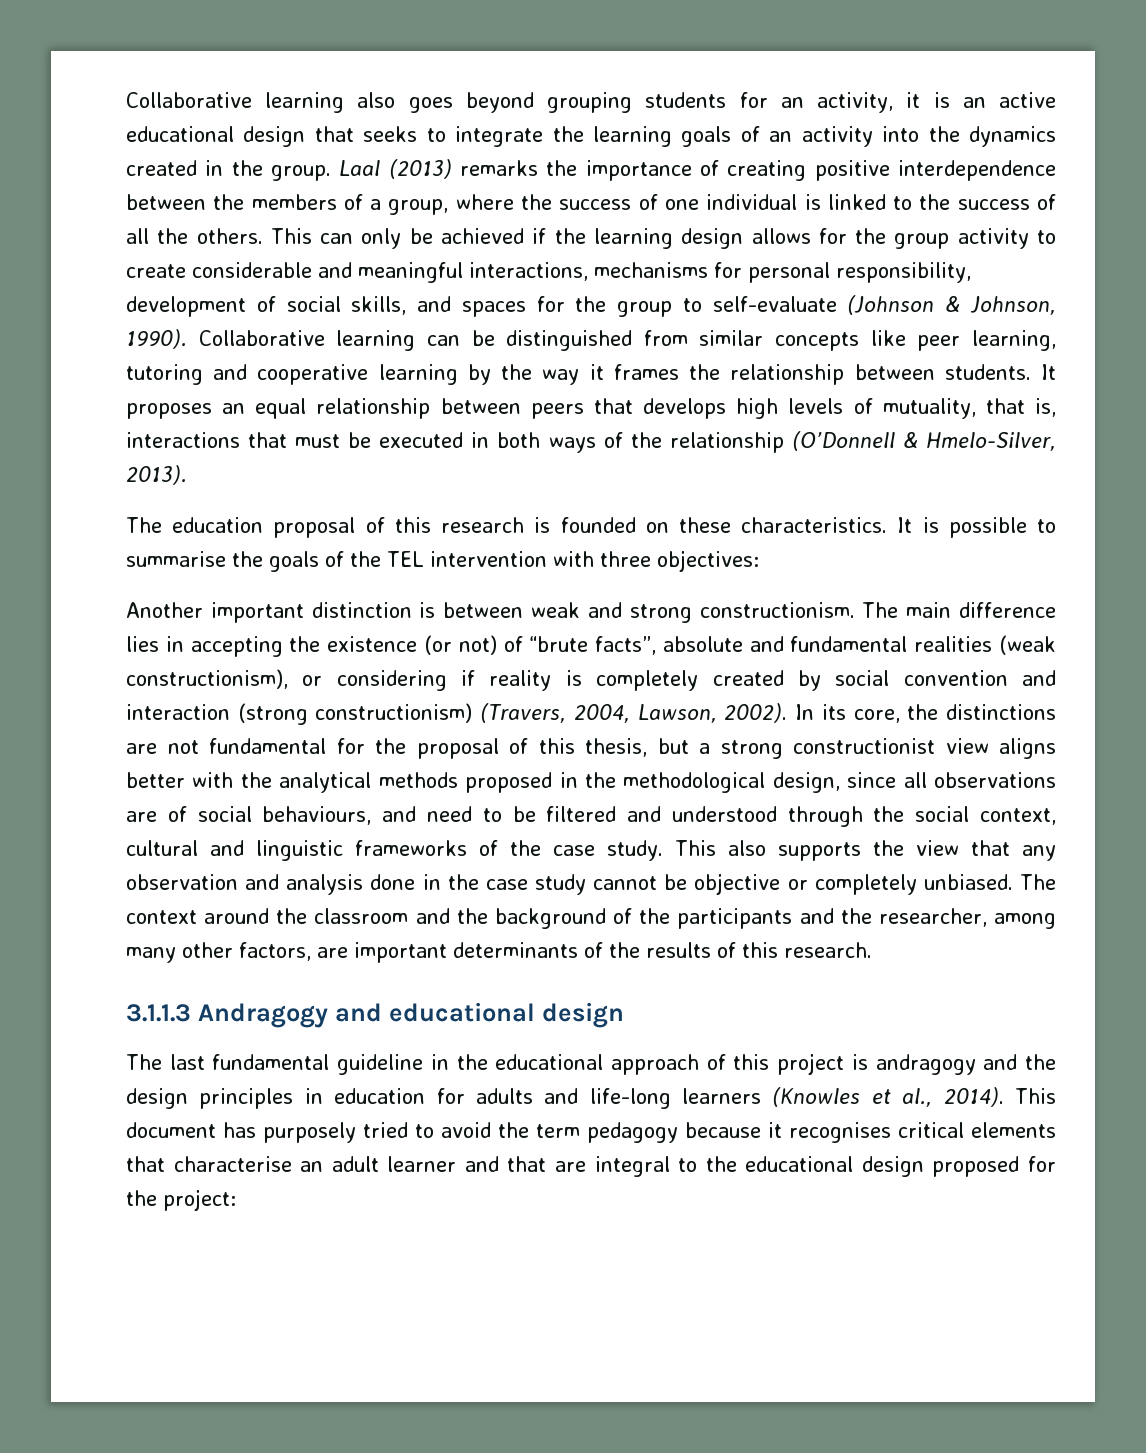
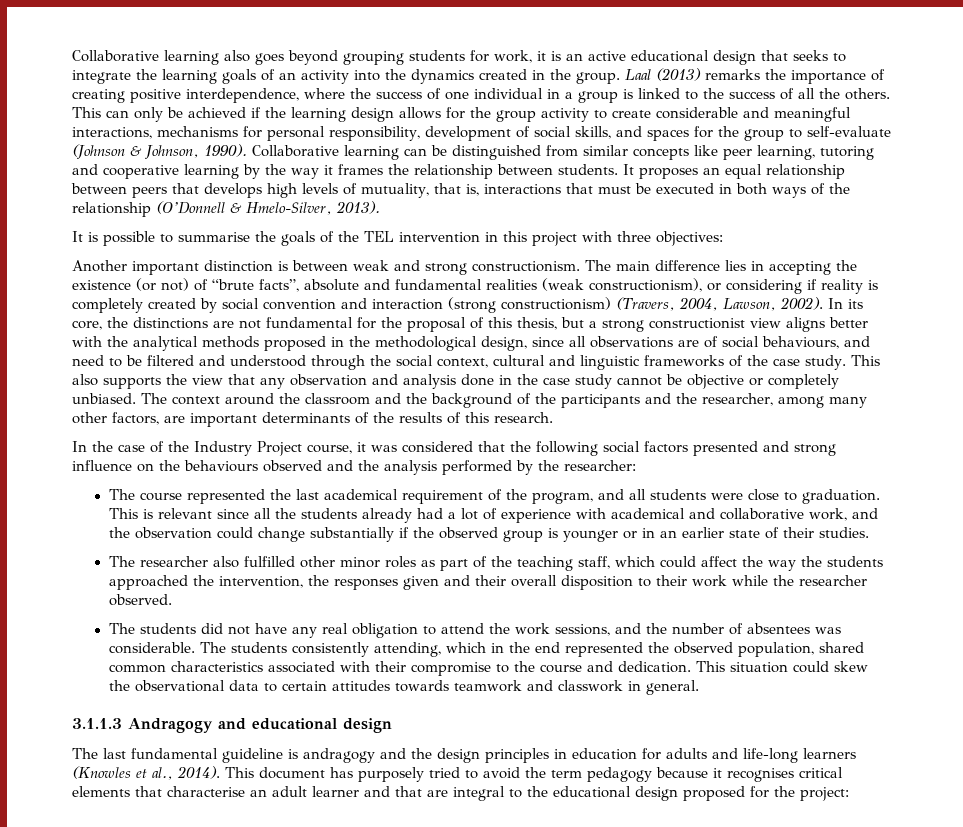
[780,92,894,113] an activity, -> [494,50,532,63] work,
[898,160,1056,181] [126,194,449,215] interdependence between the members of a group, -> [186,88,299,103] interdependence,
(798, 202) none -> [547,89,618,103] in a group
[126,517,888,538] The education proposal of this research is founded on these characteristics. -> (380, 207) none
(547, 559) none -> [485,231,577,246] in this project
(872, 950) none -> [72,441,836,456] [72,460,636,475] [108,489,880,504] [108,508,878,523] [108,527,869,542] [108,556,883,571] [108,575,867,590] [108,594,172,606] [108,623,841,638] [108,642,864,657] [108,661,868,676] [108,680,699,695] // In the case of the Industry Project course, it was considered that the following social factors presented and strong influence on the behaviours observed and the analysis performed by the researcher: // The course represented the last academical requirement of the program, and all students were close to graduation. This is relevant since all the students already had a lot of experience with academical and collaborative work, and the observation could change substantially if the observed group is younger or in an earlier state of their studies. // The researcher also fulfilled other minor roles as part of the teaching staff, which could affect the way the students approached the intervention, the responses given and their overall disposition to their work while the researcher observed. // The students did not have any real obligation to attend the work sessions, and the number of absentees was considerable. The students consistently attending, which in the end represented the observed population, shared common characteristics associated with their compromise to the course and dedication. This situation could skew the observational data to certain attitudes towards teamwork and classwork in general.
[430,1053,845,1075] in the educational approach of this project -> (283, 755) none

